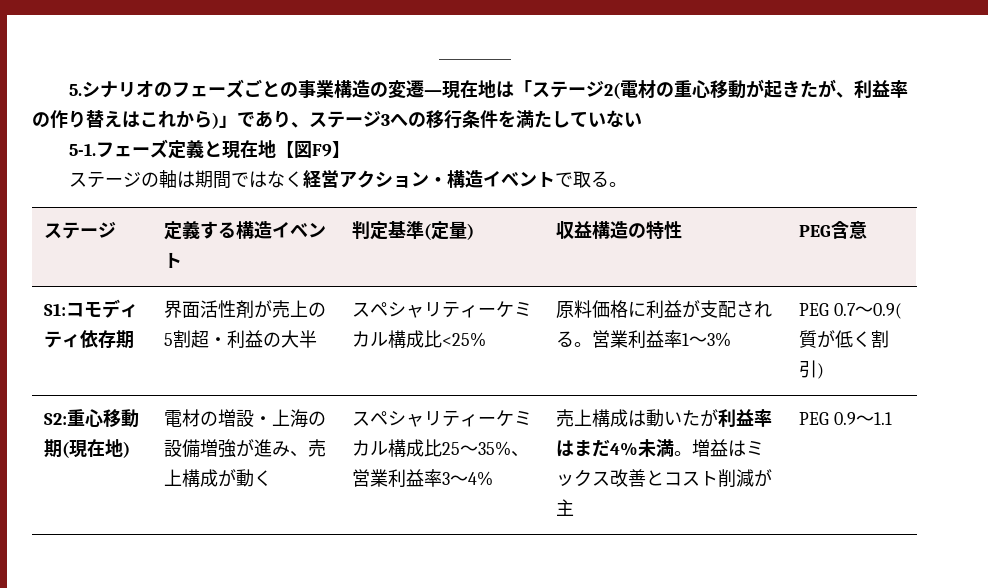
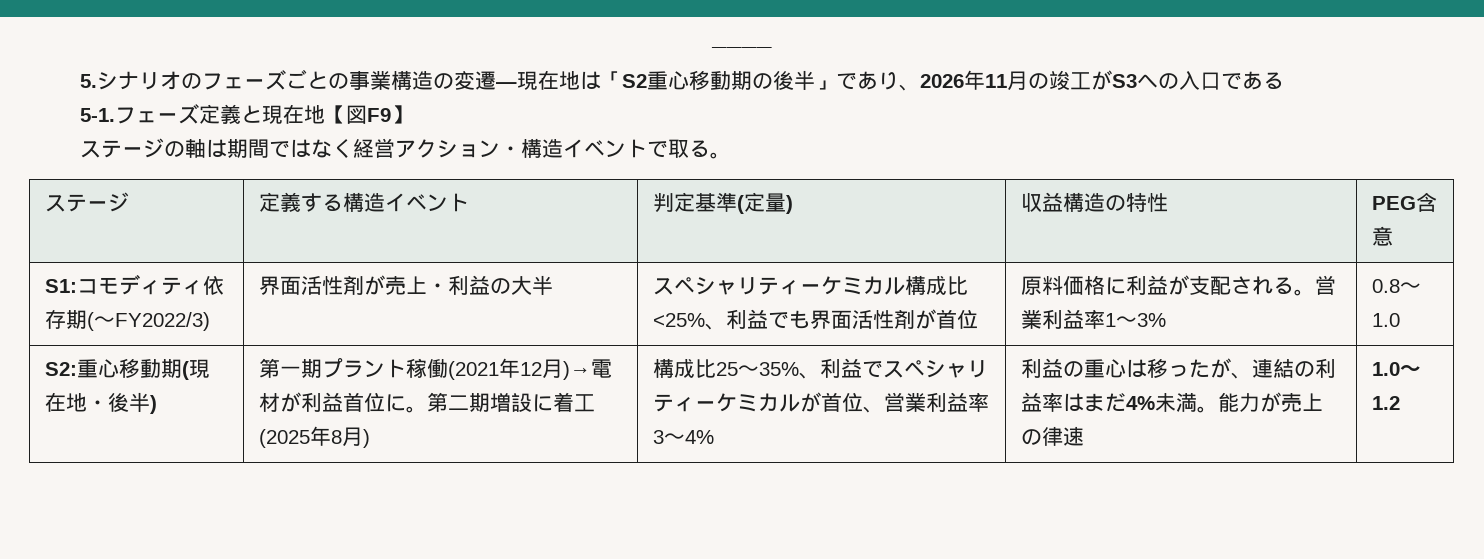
[532,79,909,99] [32,110,642,129] ステージ2(電材の重心移動が起きたが、利益率の作り替えはこれから)」であり、ステージ3への移行条件を満たしていない -> [622,70,1285,91] S2重心移動期の後半」であり、2026年11月の竣工がS3への入口である
(134, 339) none -> [86,312,210,331] (〜FY2022/3)
[307,302,326,317] [163,330,209,348] の5割超 -> (427, 285) none
(486, 339) none -> [704,309,978,330] 、利益でも界面活性剤が首位
[798,303,902,319] [798,330,889,348] [798,360,824,379] PEG 0.7〜0.9(質が低く割引) -> [1371,279,1421,293] [1371,313,1400,327] 0.8〜1.0
[122,441,130,458] [163,409,326,428] [163,439,326,458] [163,469,272,487] [351,410,532,427] [351,439,511,457] ) | 電材の増設・上海の設備増強が進み、売上構成が動く | スペシャリティーケミカル構成比25〜35% -> [86,392,157,414] [258,358,612,380] [258,392,595,413] [258,426,370,448] [652,358,988,379] [652,392,863,412] ・後半) | 第一期プラント稼働(2021年12月)→電材が利益首位に。第二期増設に着工(2025年8月) | 構成比25〜35%、利益でスペシャリティーケミカルが首位
[555,409,718,427] 売上構成は動いたが -> [1020,358,1315,379] 利益の重心は移ったが、連結の
[691,439,764,457] [555,469,772,487] [555,499,574,516] [798,412,892,425] 増益はミックス改善とコスト削減が主 | PEG 0.9〜1.1 -> [1217,392,1323,412] [1020,426,1084,446] [1371,362,1421,376] [1371,396,1400,410] 能力が売上の律速 | 1.0〜1.2

